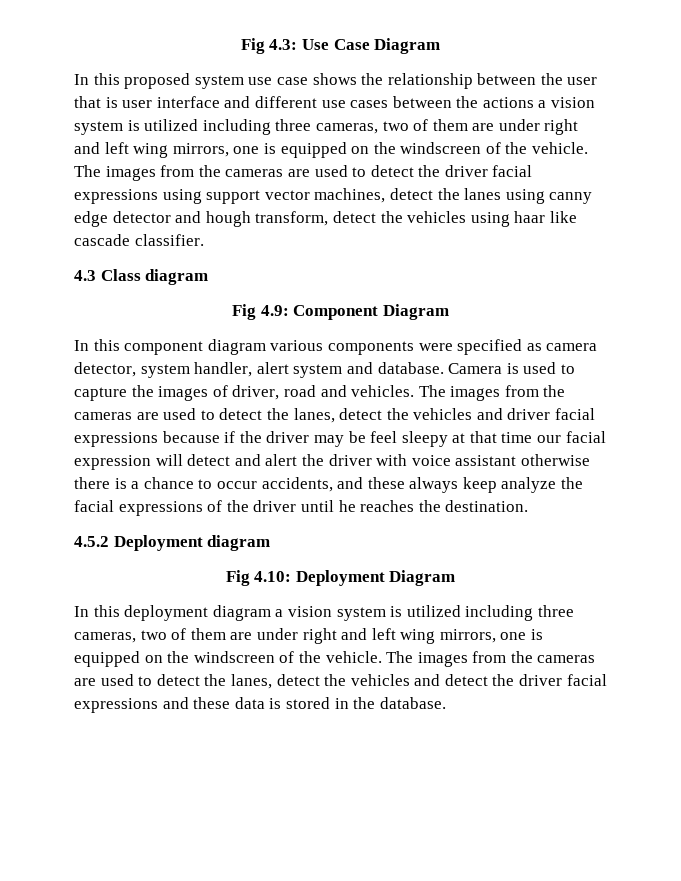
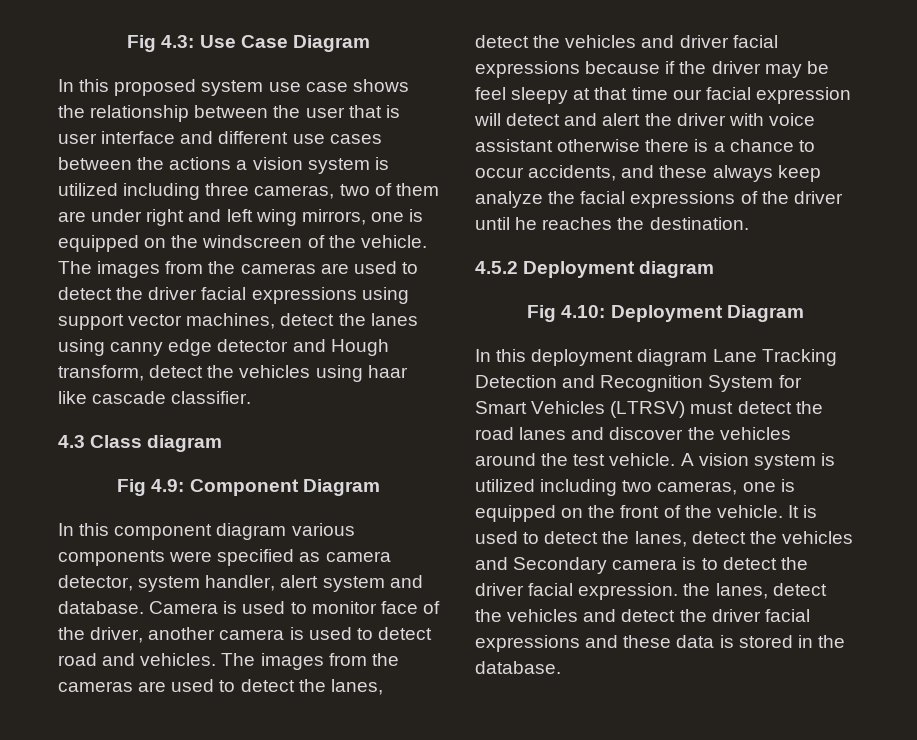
[205,211,251,227] hough -> [330,339,389,356] Hough
[74,385,280,401] capture the images of driver, -> [311,601,440,614] [58,627,432,643] monitor face of the driver, another camera is used to detect
[275,605,574,621] [74,628,544,644] [74,651,596,667] [74,674,441,689] a vision system is utilized including three cameras, two of them are under right and left wing mirrors, one is equipped on the windscreen of the vehicle. The images from the cameras are used to detect the lanes, detect the vehicles and -> [712,349,837,366] [475,375,802,392] [475,401,823,418] [475,427,791,440] [475,453,835,470] [475,479,795,496] [475,505,818,522] [475,531,853,547] [475,557,808,574] [475,583,827,600] [475,609,617,622] Lane Tracking Detection and Recognition System for Smart Vehicles (LTRSV) must detect the road lanes and discover the vehicles around the test vehicle. A vision system is utilized including two cameras, one is equipped on the front of the vehicle. It is used to detect the lanes, detect the vehicles and Secondary camera is to detect the driver facial expression. the lanes, detect the vehicles and

